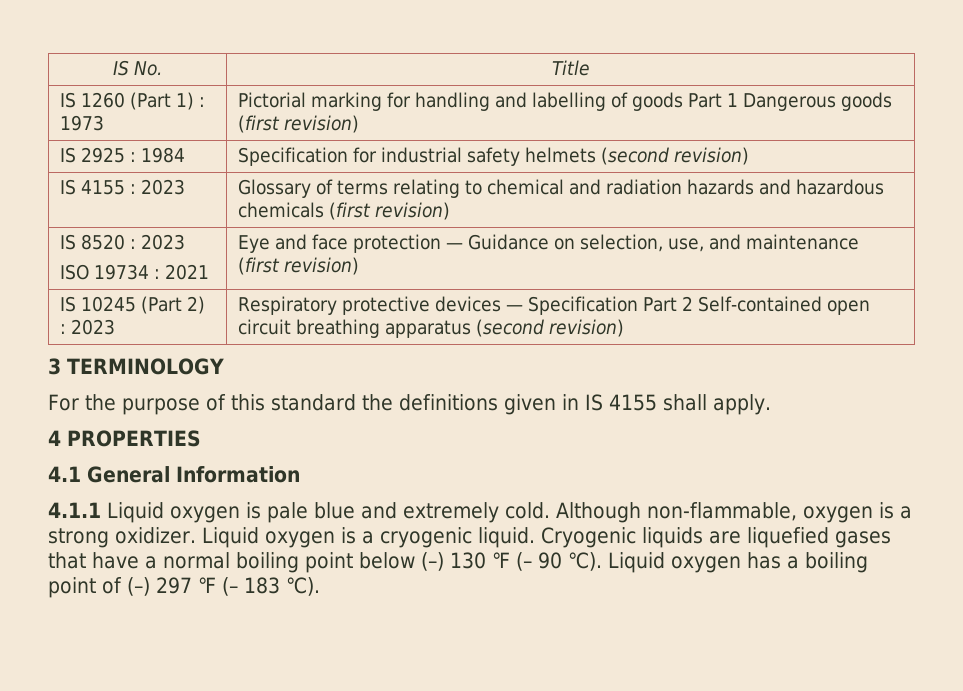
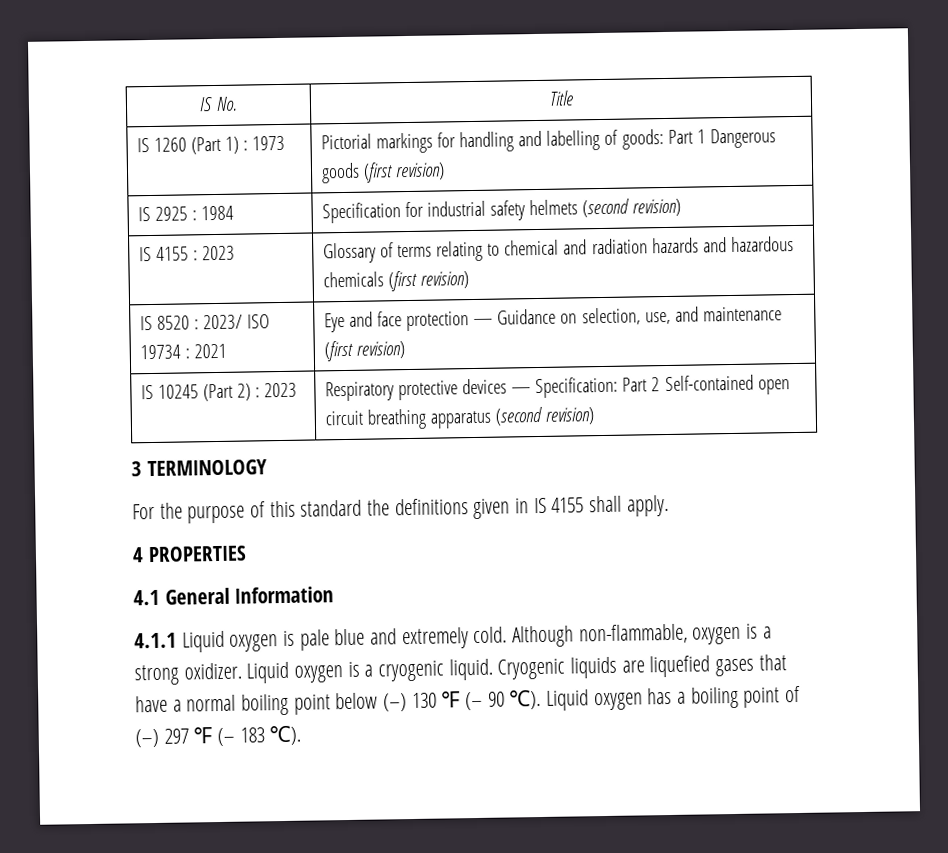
[311,92,383,111] marking -> [375,132,433,154] markings
[632,92,684,111] goods -> [621,129,664,150] goods:
[141,234,186,250] 2023 // -> [203,314,244,330] 2023/
[528,296,639,315] Specification -> [535,376,619,399] Specification:

